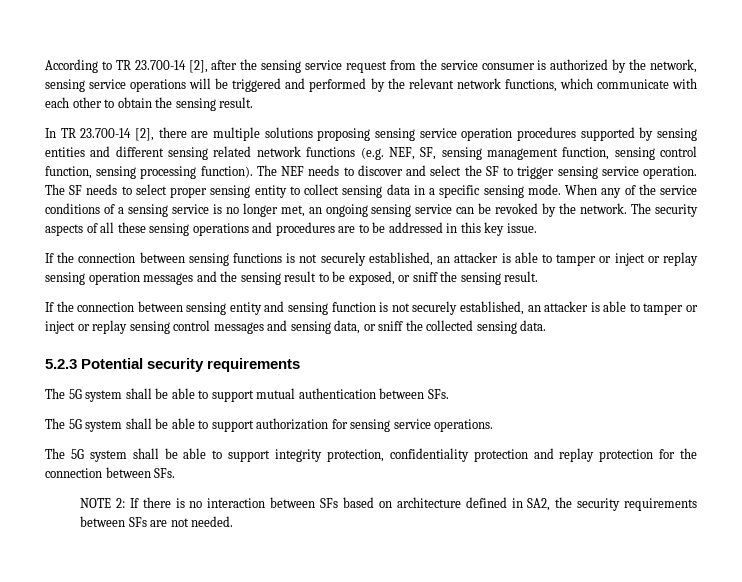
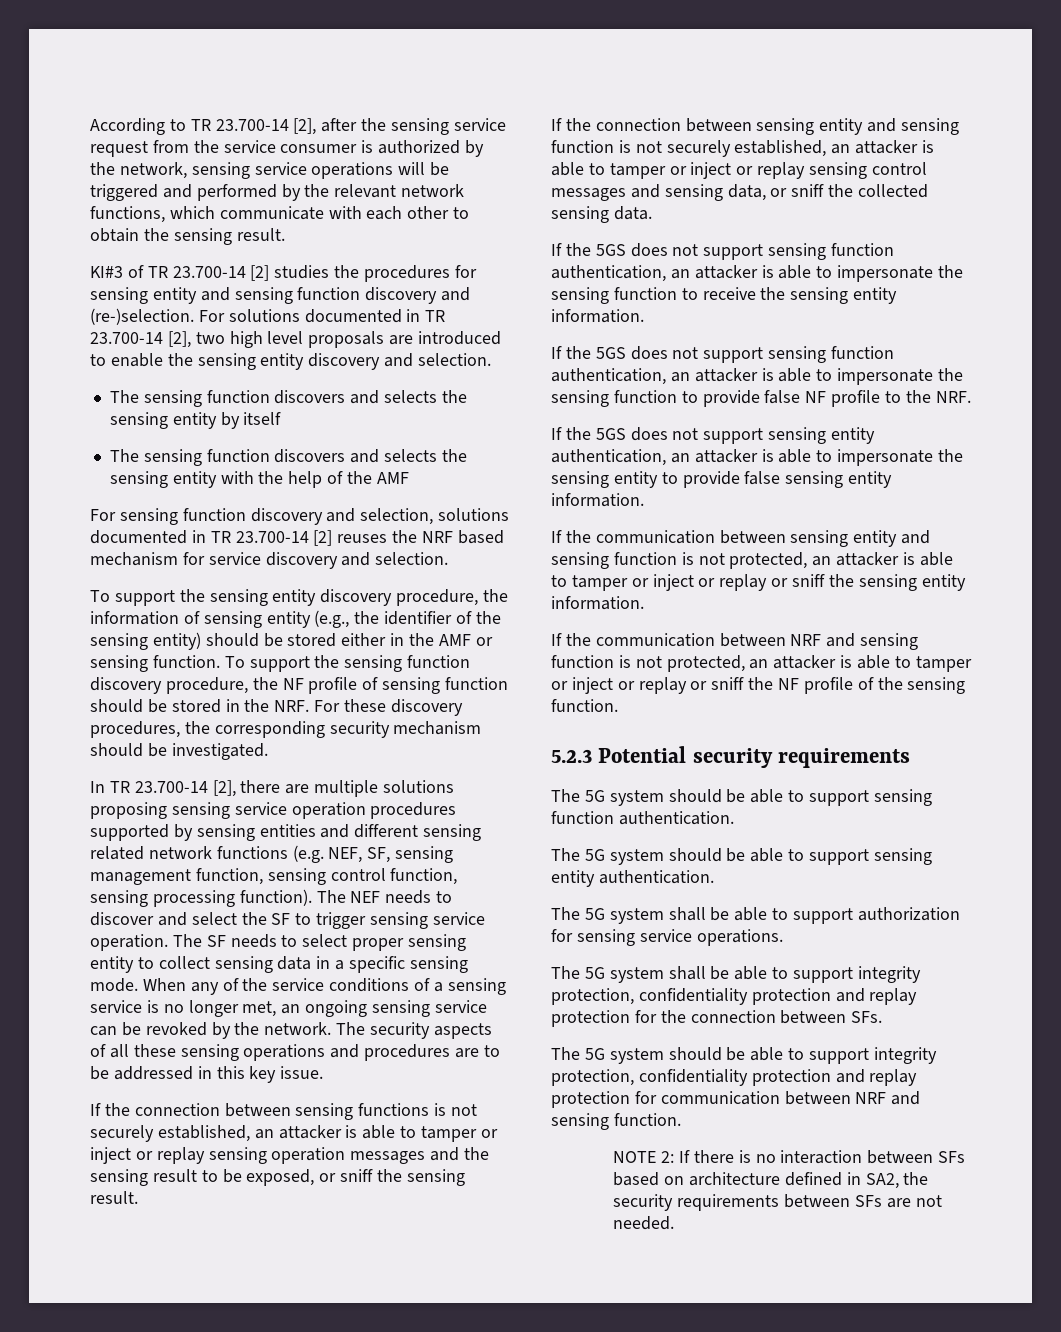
(254, 102) none -> [90,265,477,282] [90,287,471,304] [90,308,446,325] [90,331,502,348] [90,353,492,370] [109,390,467,407] [109,412,282,429] [109,449,467,466] [109,471,409,488] [90,508,510,525] [90,530,504,546] [90,552,449,569] [90,589,509,606] [90,610,501,628] [90,632,493,650] [90,655,471,672] [90,677,509,694] [90,699,463,716] [90,721,482,738] [90,743,268,760] // KI#3 of TR 23.700-14 [2] studies the procedures for sensing entity and sensing function discovery and (re-)selection. For solutions documented in TR 23.700-14 [2], two high level proposals are introduced to enable the sensing entity discovery and selection. // The sensing function discovers and selects the sensing entity by itself // The sensing function discovers and selects the sensing entity with the help of the AMF // For sensing function discovery and selection, solutions documented in TR 23.700-14 [2] reuses the NRF based mechanism for service discovery and selection. // To support the sensing entity discovery procedure, the information of sensing entity (e.g., the identifier of the sensing entity) should be stored either in the AMF or sensing function. To support the sensing function discovery procedure, the NF profile of sensing function should be stored in the NRF. For these discovery procedures, the corresponding security mechanism should be investigated.
(547, 325) none -> [551,243,895,260] [551,265,964,282] [551,287,898,304] [551,309,644,323] [551,346,895,363] [551,368,964,385] [551,390,971,407] [551,427,876,444] [551,449,964,466] [551,471,893,488] [551,493,644,507] [551,530,931,547] [551,552,953,569] [551,574,966,591] [551,596,644,610] [551,633,919,650] [551,655,972,672] [551,677,966,694] [551,699,618,712] // If the 5GS does not support sensing function authentication, an attacker is able to impersonate the sensing function to receive the sensing entity information. // If the 5GS does not support sensing function authentication, an attacker is able to impersonate the sensing function to provide false NF profile to the NRF. // If the 5GS does not support sensing entity authentication, an attacker is able to impersonate the sensing entity to provide false sensing entity information. // If the communication between sensing entity and sensing function is not protected, an attacker is able to tamper or inject or replay or sniff the sensing entity information. // If the communication between NRF and sensing function is not protected, an attacker is able to tamper or inject or replay or sniff the NF profile of the sensing function.
[125,388,449,402] shall be able to support mutual authentication between SFs. -> [668,789,932,806] [551,811,734,825] [551,848,932,865] [551,870,714,887] should be able to support sensing function authentication. // The 5G system should be able to support sensing entity authentication.
(176, 473) none -> [551,1047,937,1064] [551,1069,918,1086] [551,1091,921,1108] [551,1113,681,1130] // The 5G system should be able to support integrity protection, confidentiality protection and replay protection for communication between NRF and sensing function.

